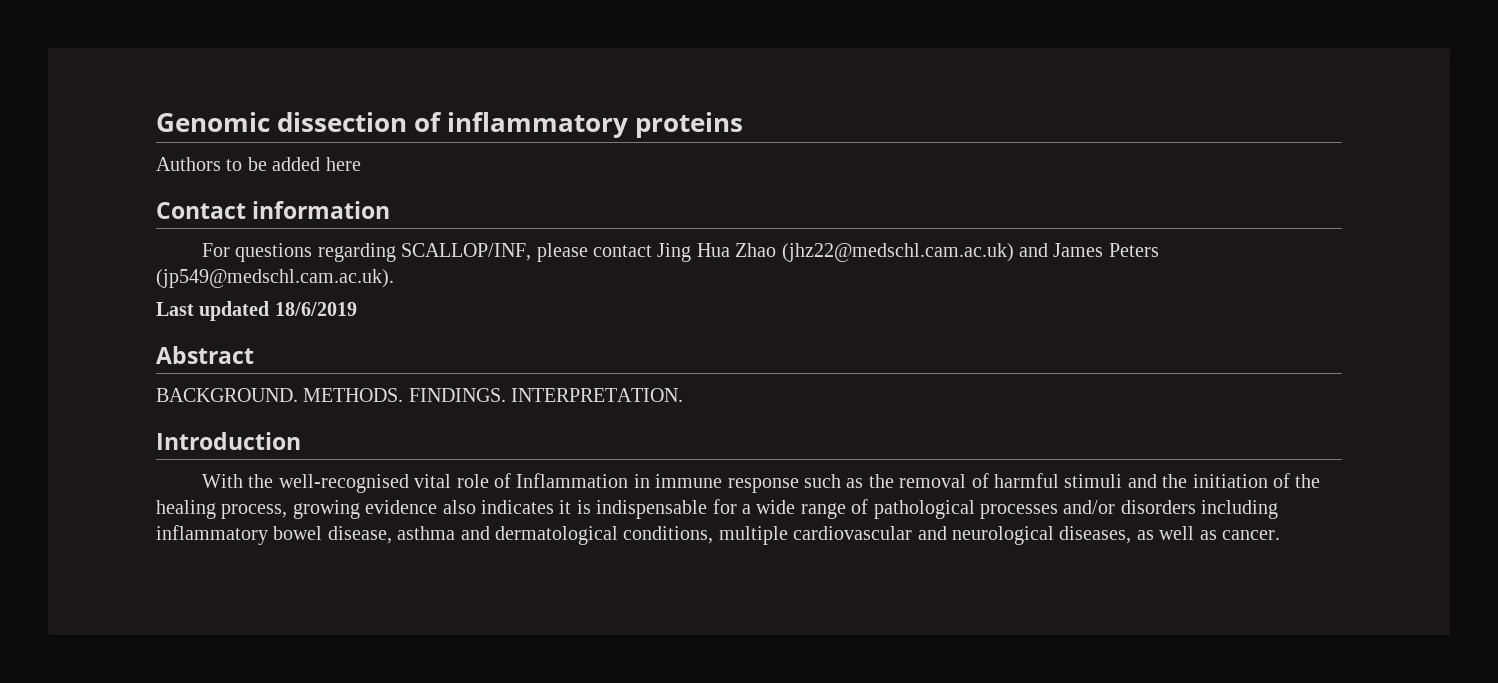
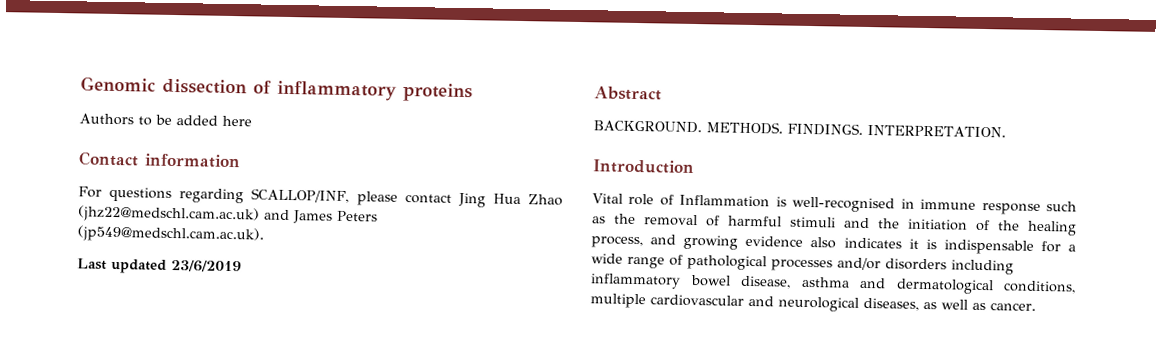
[274,302,357,316] 18/6/2019 -> [171,259,242,273] 23/6/2019
[202,474,452,493] With the well-recognised vital -> [592,193,623,204] Vital
(629, 480) none -> [775,196,896,213] is well-recognised
(288, 511) none -> [650,234,677,245] and

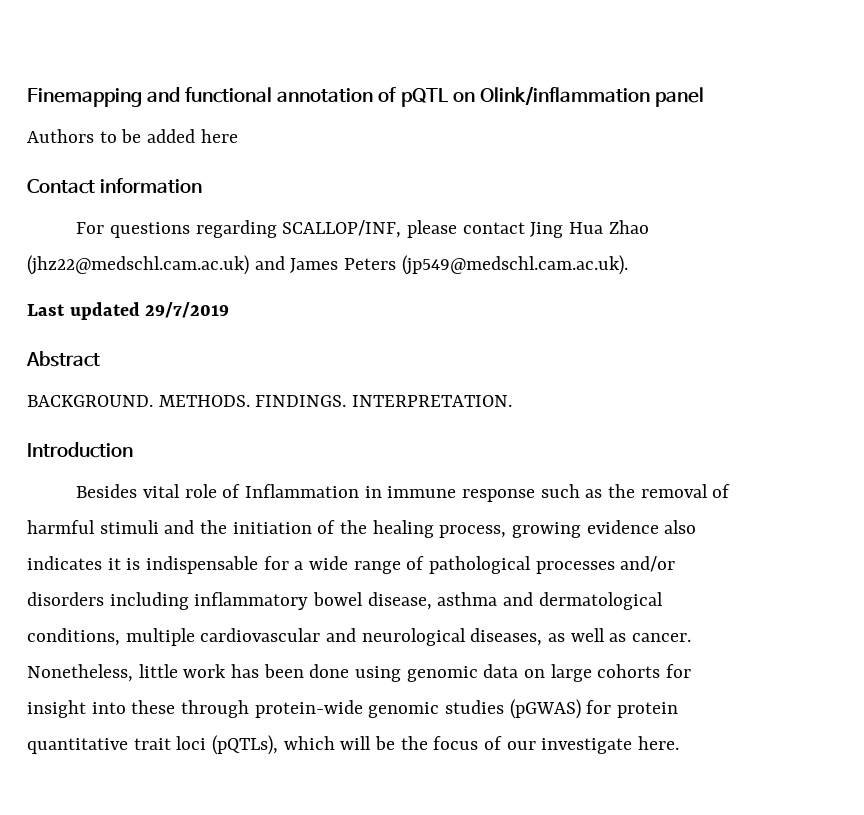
[80,76,473,103] Genomic dissection of inflammatory proteins -> [27,86,704,107] Finemapping and functional annotation of pQTL on Olink/inflammation panel
[171,259,242,273] 23/6/2019 -> [145,302,230,318] 29/7/2019
[592,193,623,204] Vital -> [76,484,180,498] Besides vital
[775,196,896,213] is well-recognised -> (359, 491) none
[650,234,677,245] and -> (507, 531) none
(1036, 306) none -> [27,664,692,682] [27,699,679,719] [27,735,680,755] Nonetheless, little work has been done using genomic data on large cohorts for insight into these through protein-wide genomic studies (pGWAS) for protein quantitative trait loci (pQTLs), which will be the focus of our investigate here.

